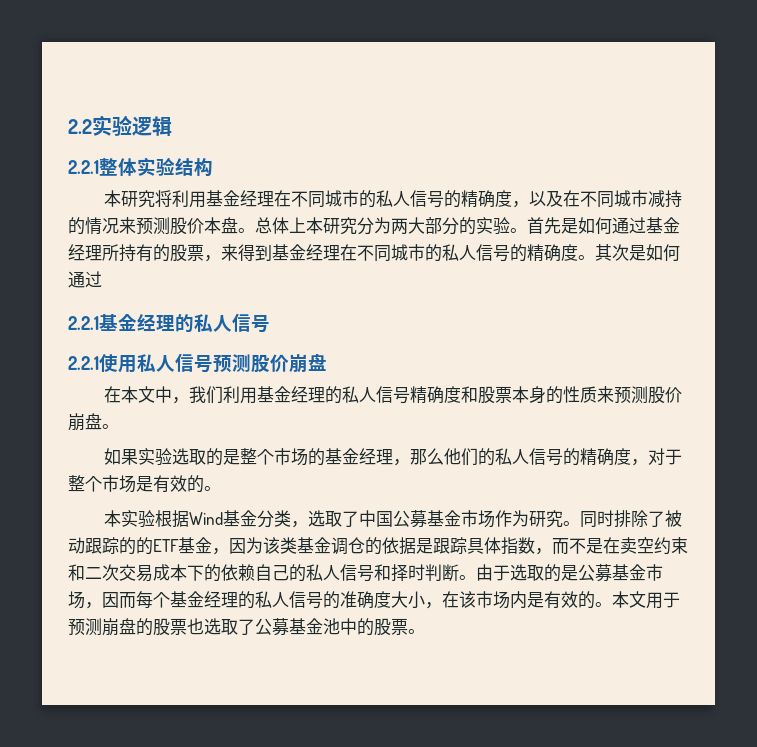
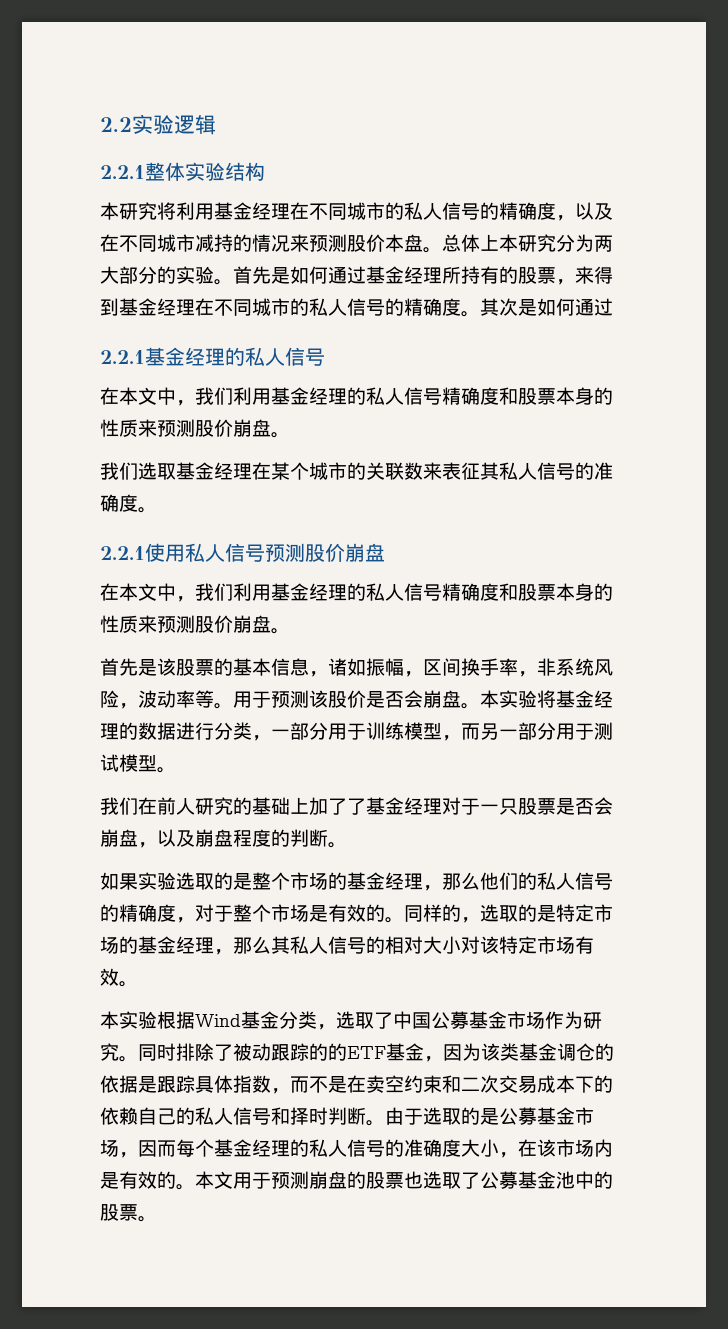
(270, 324) none -> [100,387,613,406] [100,419,290,438] [100,462,613,480] [100,494,157,513] // 在本文中，我们利用基金经理的私人信号精确度和股票本身的性质来预测股价崩盘。 // 我们选取基金经理在某个城市的关联数来表征其私人信号的准确度。
(119, 426) none -> [100,658,613,677] [100,690,613,709] [100,722,613,741] [100,754,176,773] [100,797,613,815] [100,829,347,848] // 首先是该股票的基本信息，诸如振幅，区间换手率，非系统风险，波动率等。用于预测该股价是否会崩盘。本实验将基金经理的数据进行分类，一部分用于训练模型，而另一部分用于测试模型。 // 我们在前人研究的基础上加了了基金经理对于一只股票是否会崩盘，以及崩盘程度的判断。
(221, 488) none -> [404,904,613,923] [100,936,594,955] [100,968,138,987] 同样的，选取的是特定市场的基金经理，那么其私人信号的相对大小对该特定市场有效。

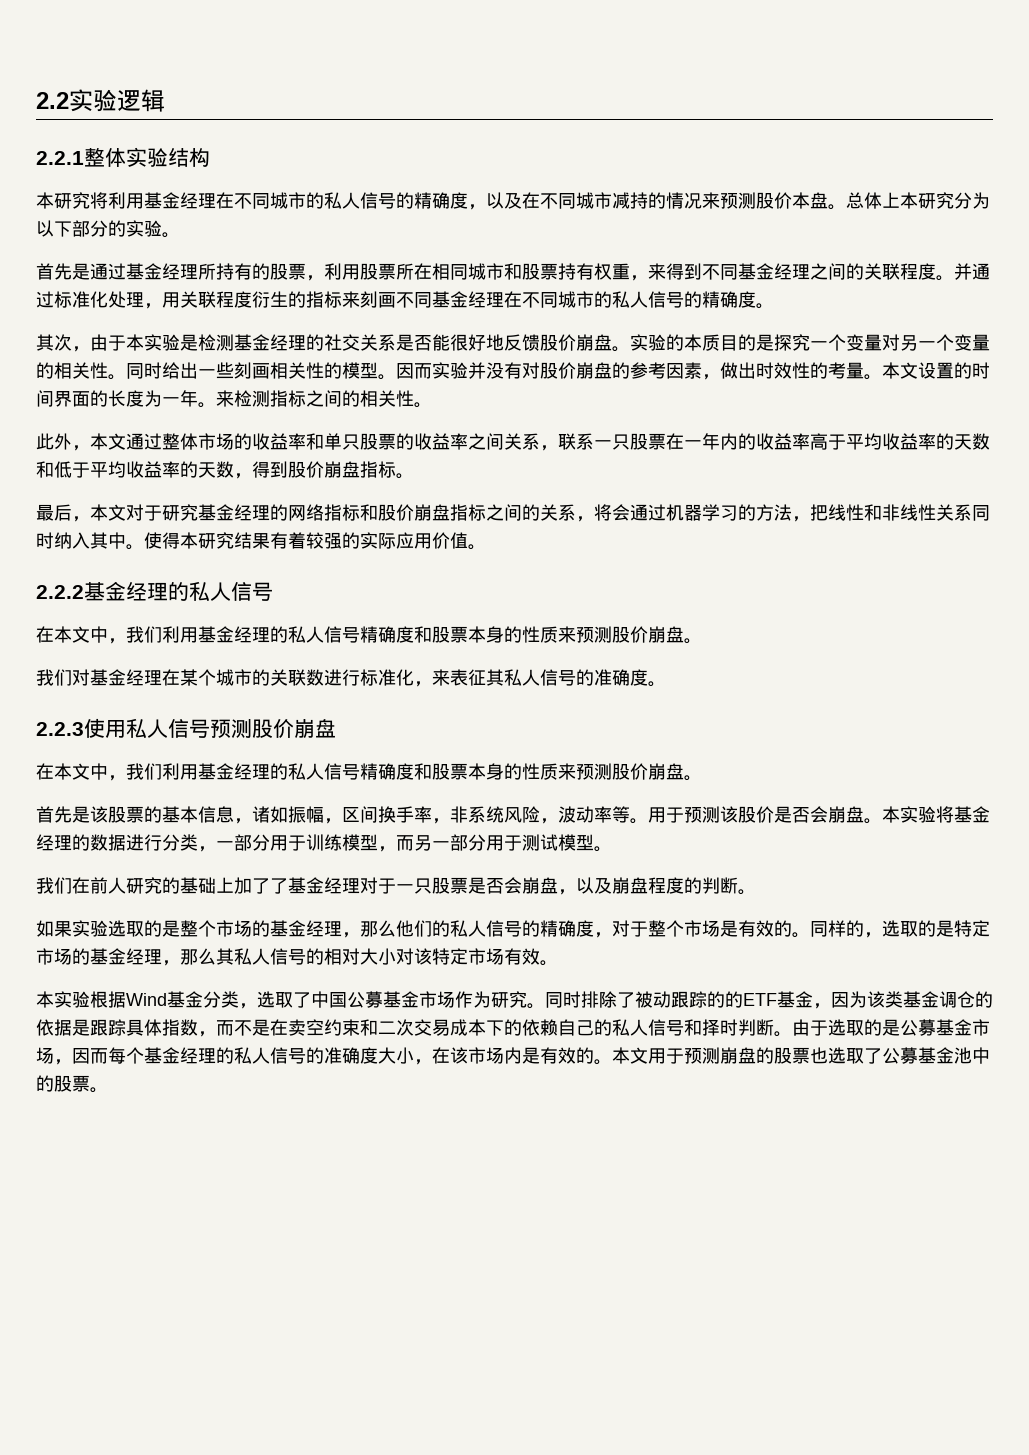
[594,235,613,252] [100,266,119,284] 两大 -> [36,220,72,237] 以下
[233,266,328,284] 首先是如何 -> [36,263,90,280] // 首先是
[575,266,613,284] [100,298,119,316] 来得到 -> [324,263,990,281] [36,291,432,309] 利用股票所在相同城市和股票持有权重，来得到不同基金经理之间的关联程度。并通过标准化处理，用关联程度衍生的指标来刻画不同
[480,298,613,316] [100,350,145,364] 其次是如何通过 // 2.2.1 -> [36,334,990,352] [36,362,990,380] [36,390,432,408] [36,433,990,451] [36,461,414,479] [36,504,990,522] [36,532,486,550] [36,585,84,599] // 其次，由于本实验是检测基金经理的社交关系是否能很好地反馈股价崩盘。实验的本质目的是探究一个变量对另一个变量的相关性。同时给出一些刻画相关性的模型。因而实验并没有对股价崩盘的参考因素，做出时效性的考量。本文设置的时间界面的长度为一年。来检测指标之间的相关性。 // 此外，本文通过整体市场的收益率和单只股票的收益率之间关系，联系一只股票在一年内的收益率高于平均收益率的天数和低于平均收益率的天数，得到股价崩盘指标。 // 最后，本文对于研究基金经理的网络指标和股价崩盘指标之间的关系，将会通过机器学习的方法，把线性和非线性关系同时纳入其中。使得本研究结果有着较强的实际应用价值。 // 2.2.2
[138,462,176,480] 选取 -> [72,669,90,686] 对
(423, 471) none -> [324,669,432,687] 进行标准化，
[100,546,145,560] 2.2.1 -> [36,722,84,736] 2.2.3

